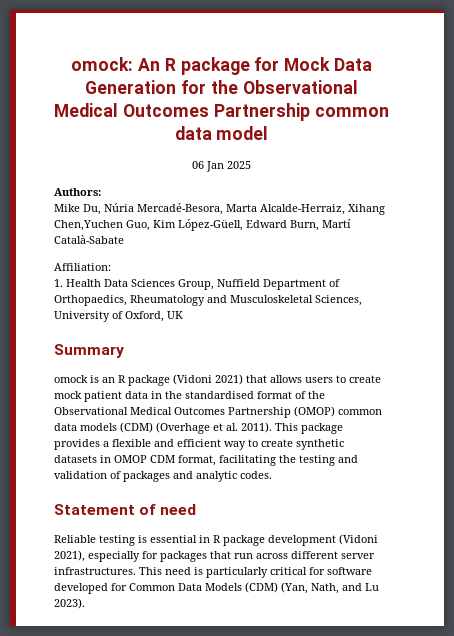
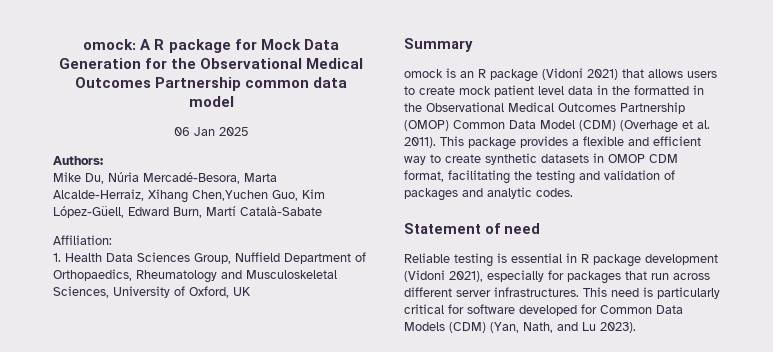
[138,58,161,71] An -> [140,39,152,50] A
(122, 396) none -> [538,86,564,95] level
[185,391,306,399] standardised format of -> [634,85,704,95] formatted in
[338,409,382,415] [54,423,117,431] common data models -> [453,120,575,129] Common Data Model

